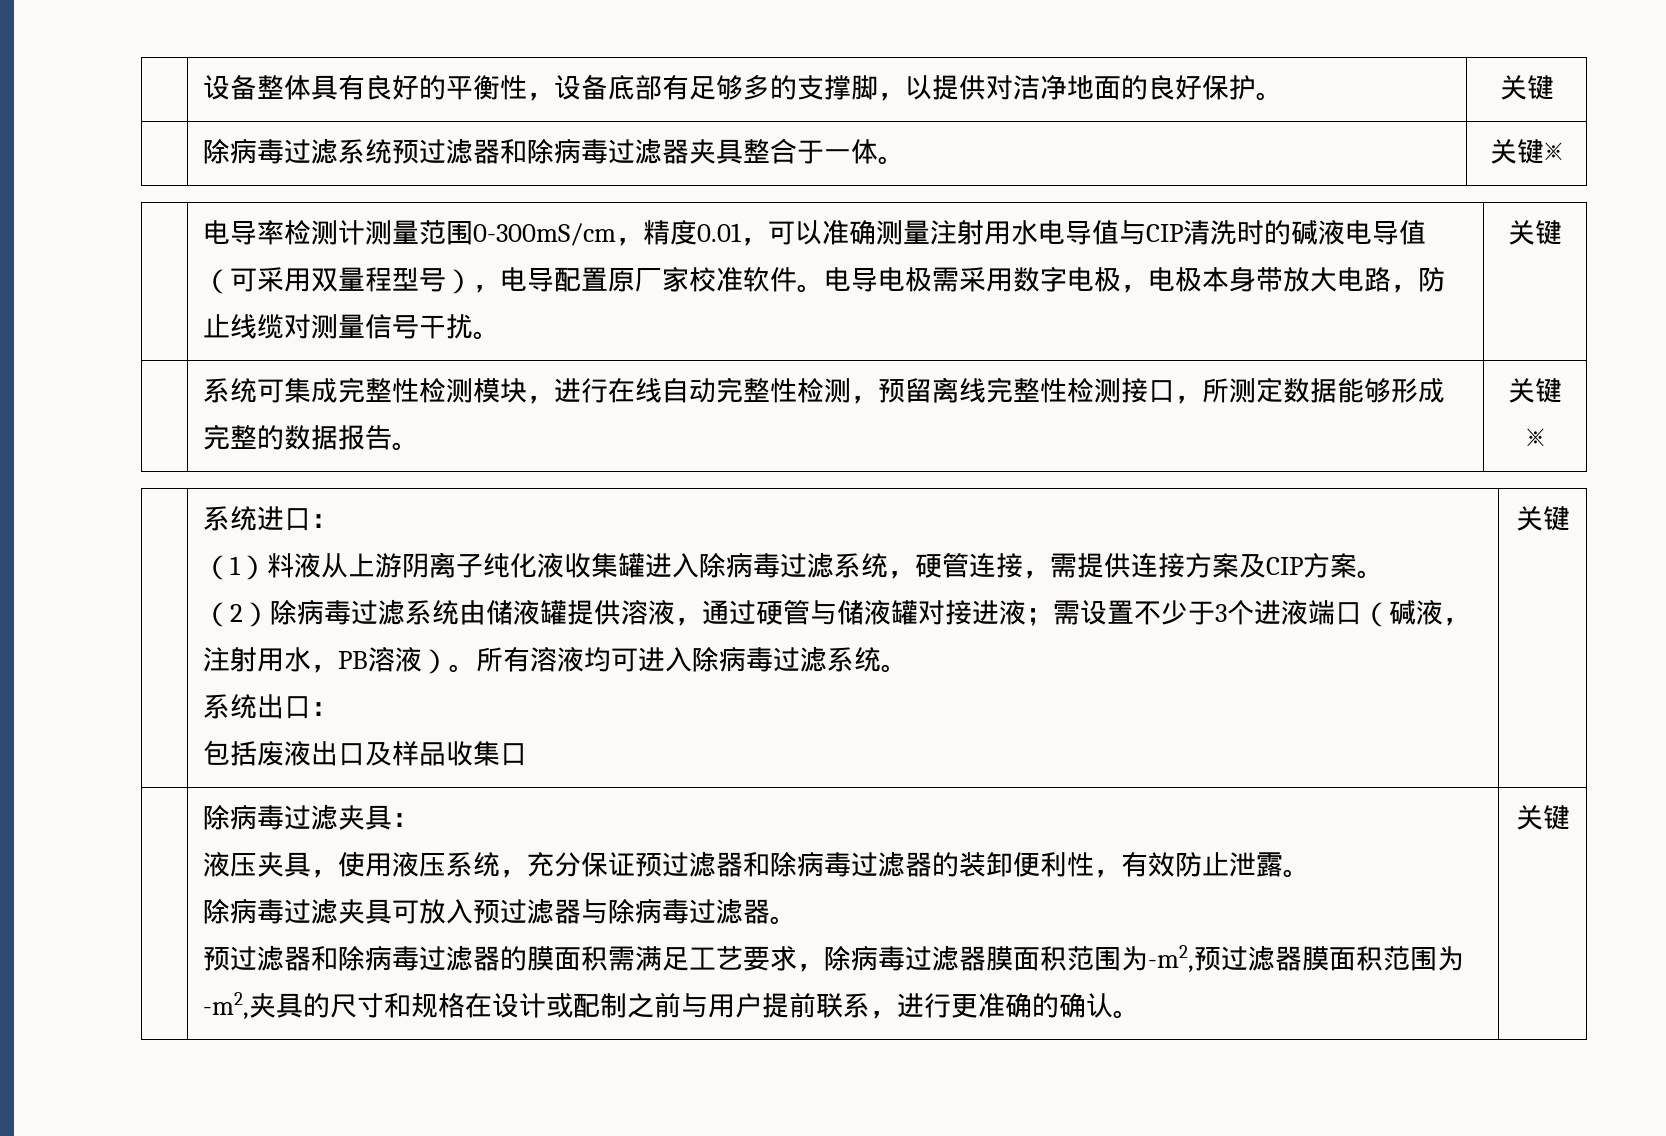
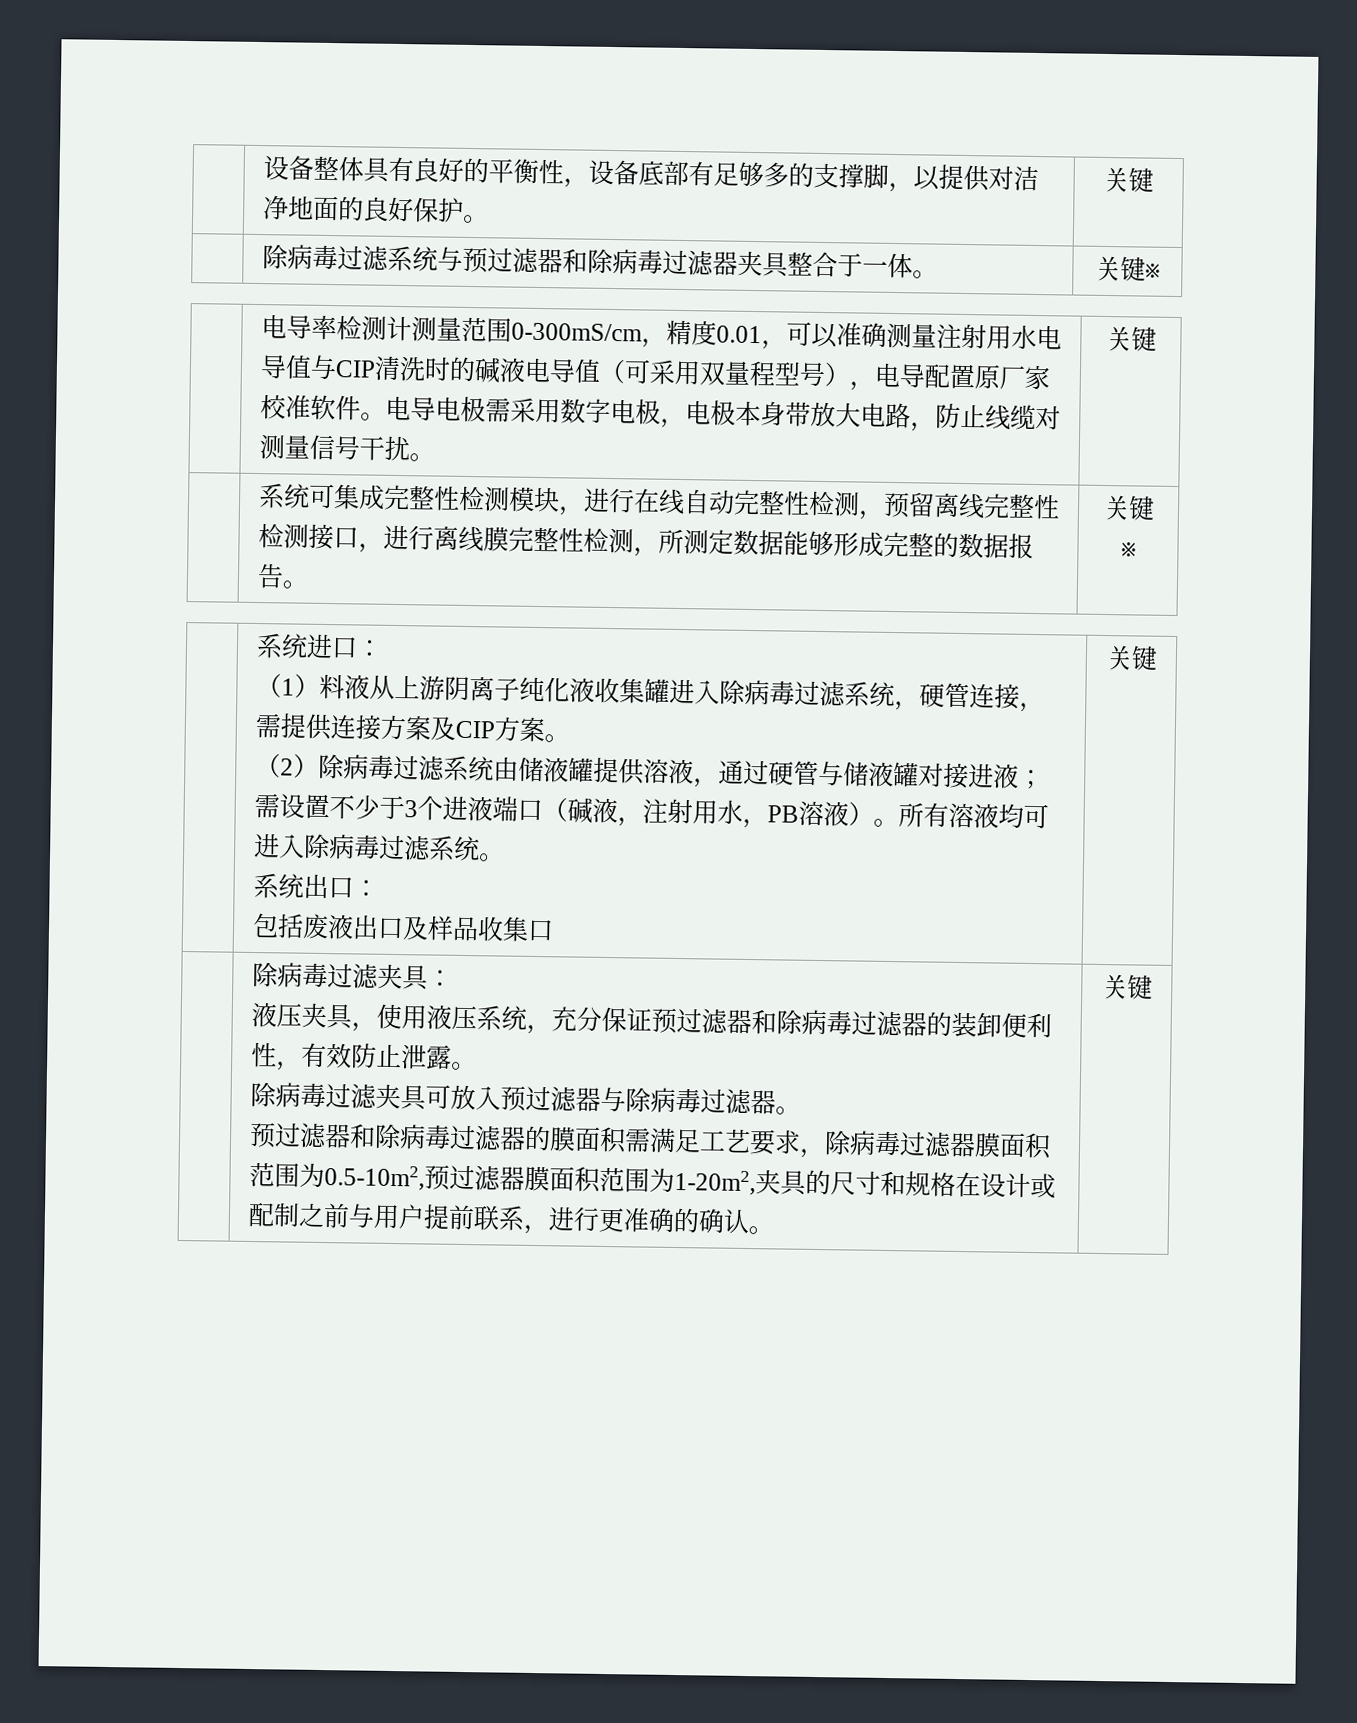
(393, 151) none -> [436,246,463,272] 与
(1203, 399) none -> [382,524,659,557] 进行离线膜完整性检测，
[1148,945,1195,973] -m2, -> [323,1165,425,1191] 0.5-10m2,
[203,992,250,1020] -m2, -> [673,1169,756,1196] 1-20m2,

